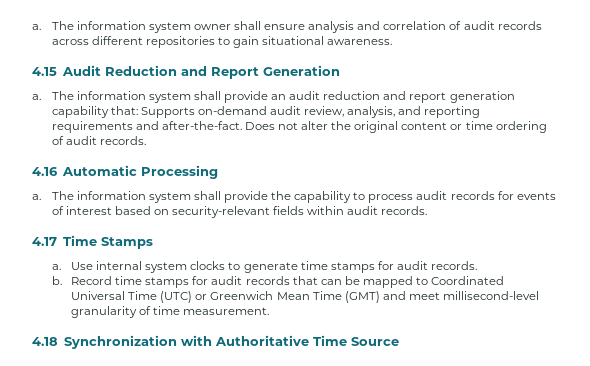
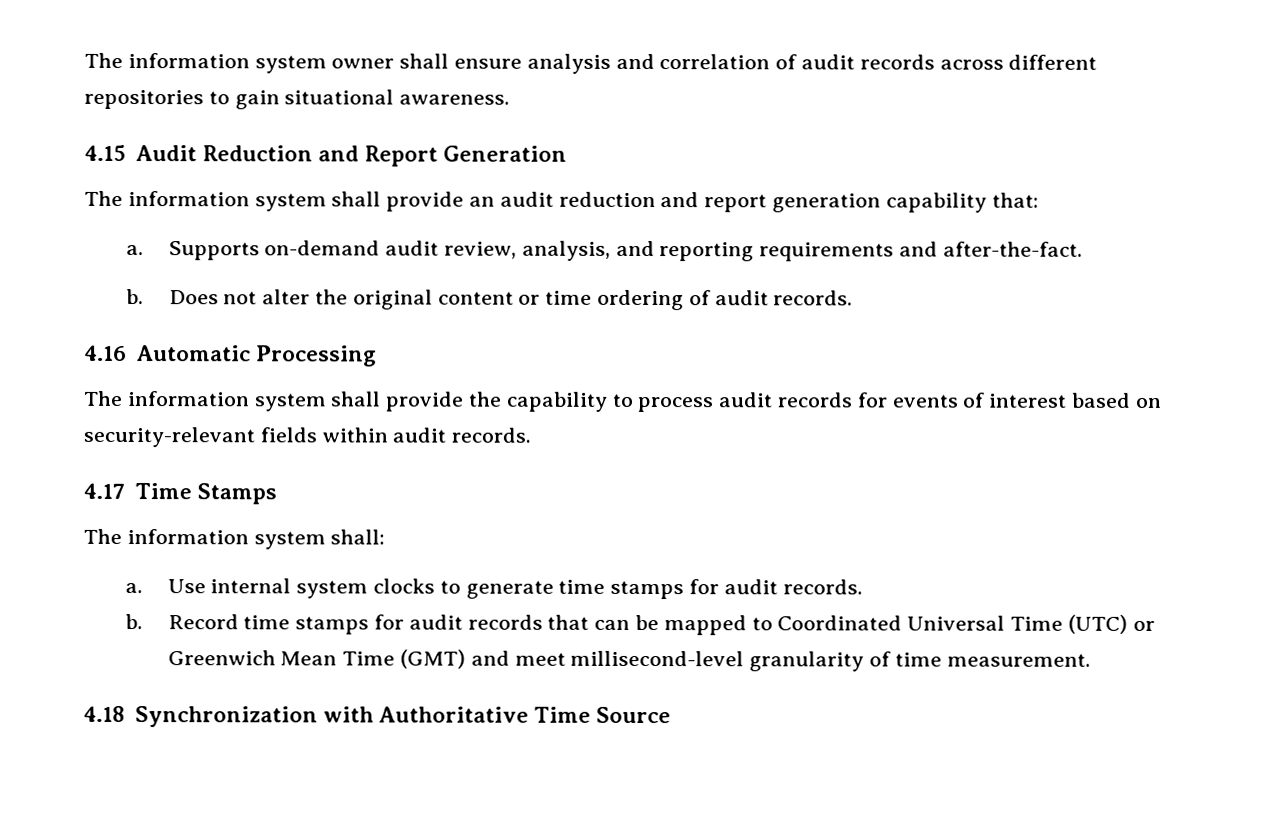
[32,24,41,30] a. -> (84, 60) none
[32,94,41,100] a. -> (568, 153) none
(138, 110) none -> [126,245,145,256] // a.
(242, 125) none -> [126,289,145,305] // b.
[32,194,41,200] a. -> (377, 356) none
(153, 243) none -> [83,528,386,550] // The information system shall:

